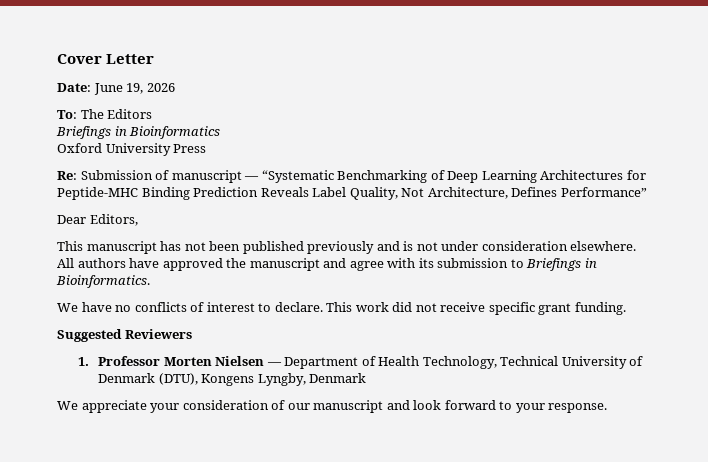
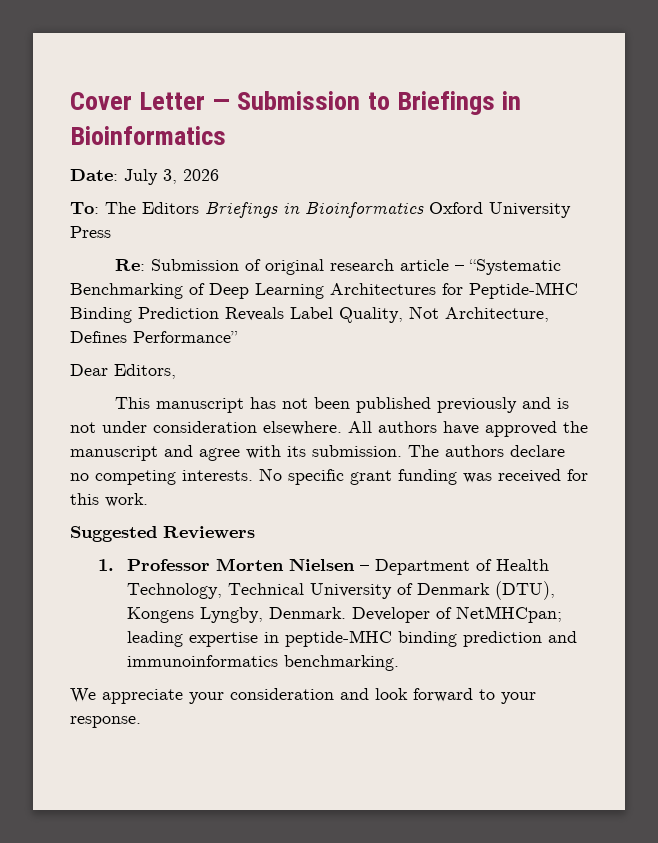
(155, 59) none -> [212,91,521,115] [70,126,226,145] — Submission to Briefings in Bioinformatics
[93,83,144,95] June 19, -> [124,169,177,185] July 3,
[56,126,221,139] // Briefings in Bioinformatics // -> [205,202,424,218] Briefings in Bioinformatics
[171,170,260,183] manuscript — -> [265,259,465,275] original research article –
[437,258,597,271] [56,275,150,288] [57,302,626,315] submission to Briefings in Bioinformatics. // We have no conflicts of interest to declare. This work did not receive specific grant funding. -> [312,445,565,457] [70,468,588,485] [70,493,148,507] submission. The authors declare no competing interests. No specific grant funding was received for this work.
[266,362,282,366] — -> [359,565,369,571] –
[309,373,367,383] Denmark -> [268,606,562,623] [126,630,577,647] [126,655,399,671] Denmark. Developer of NetMHCpan; leading expertise in peptide-MHC binding prediction and immunoinformatics benchmarking.
[271,400,384,413] of our manuscript -> (334, 694) none

